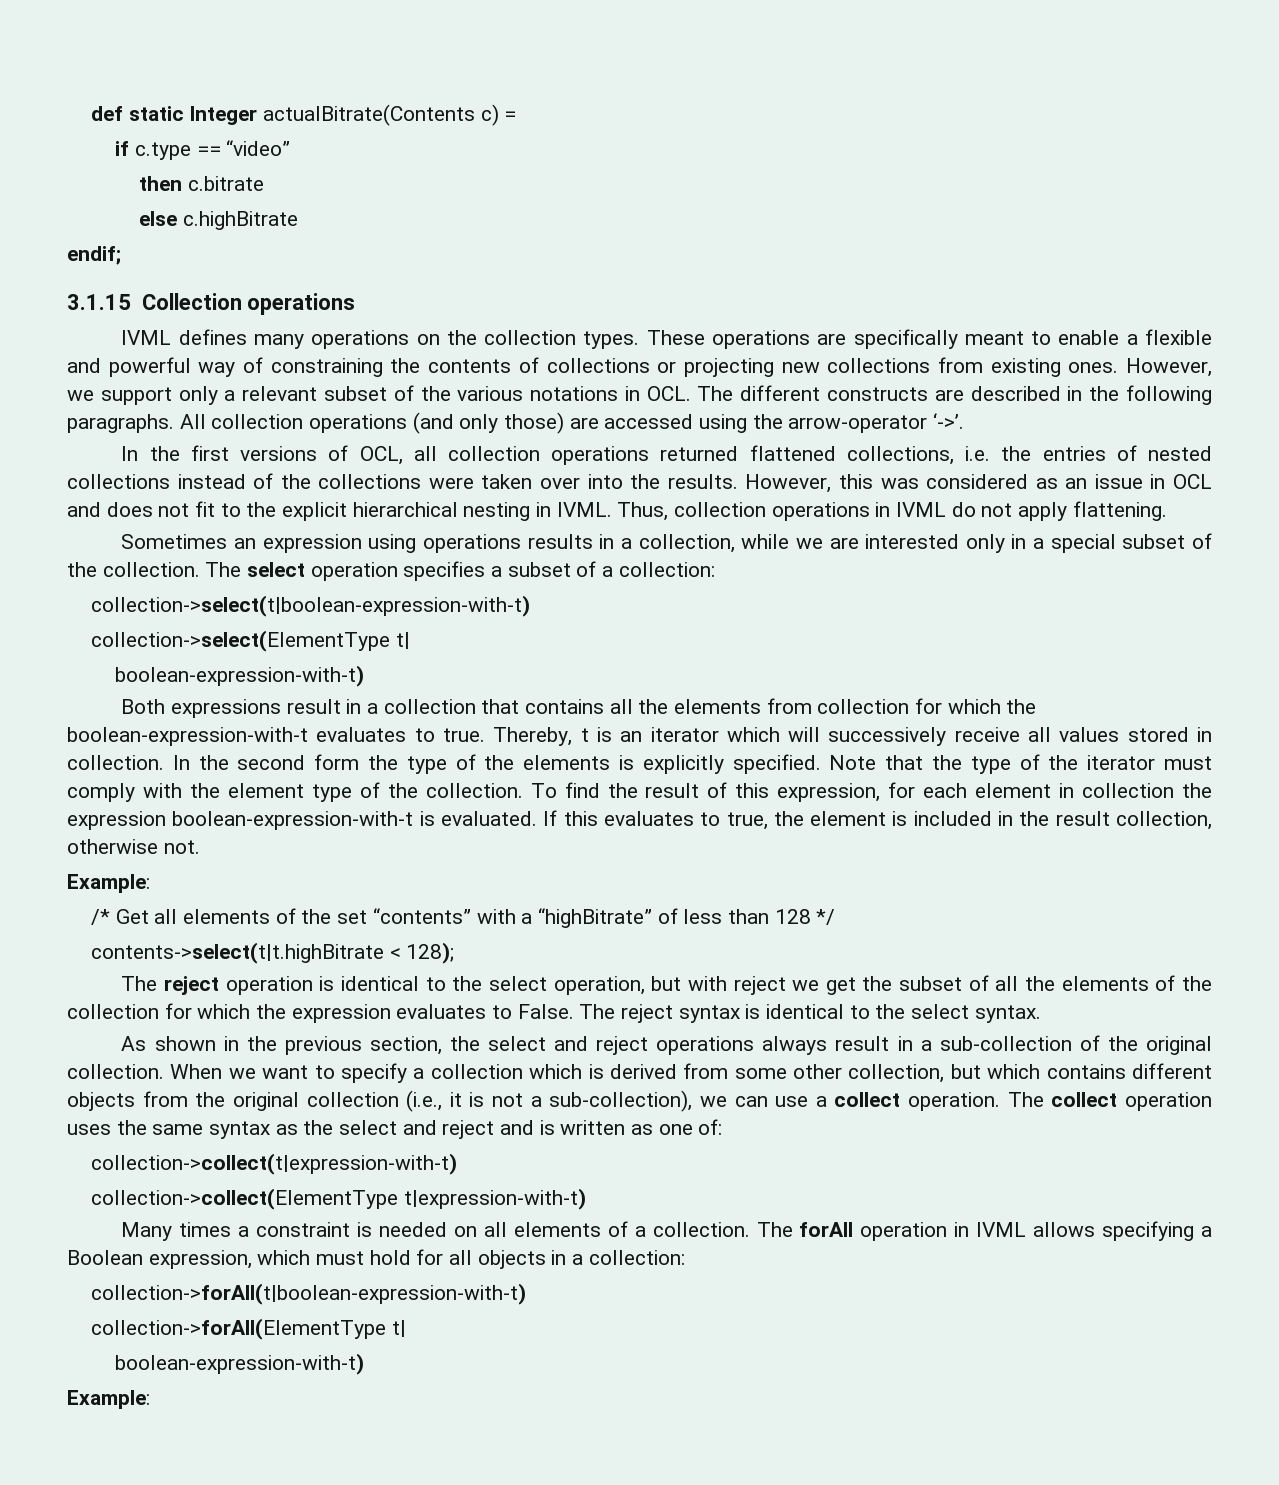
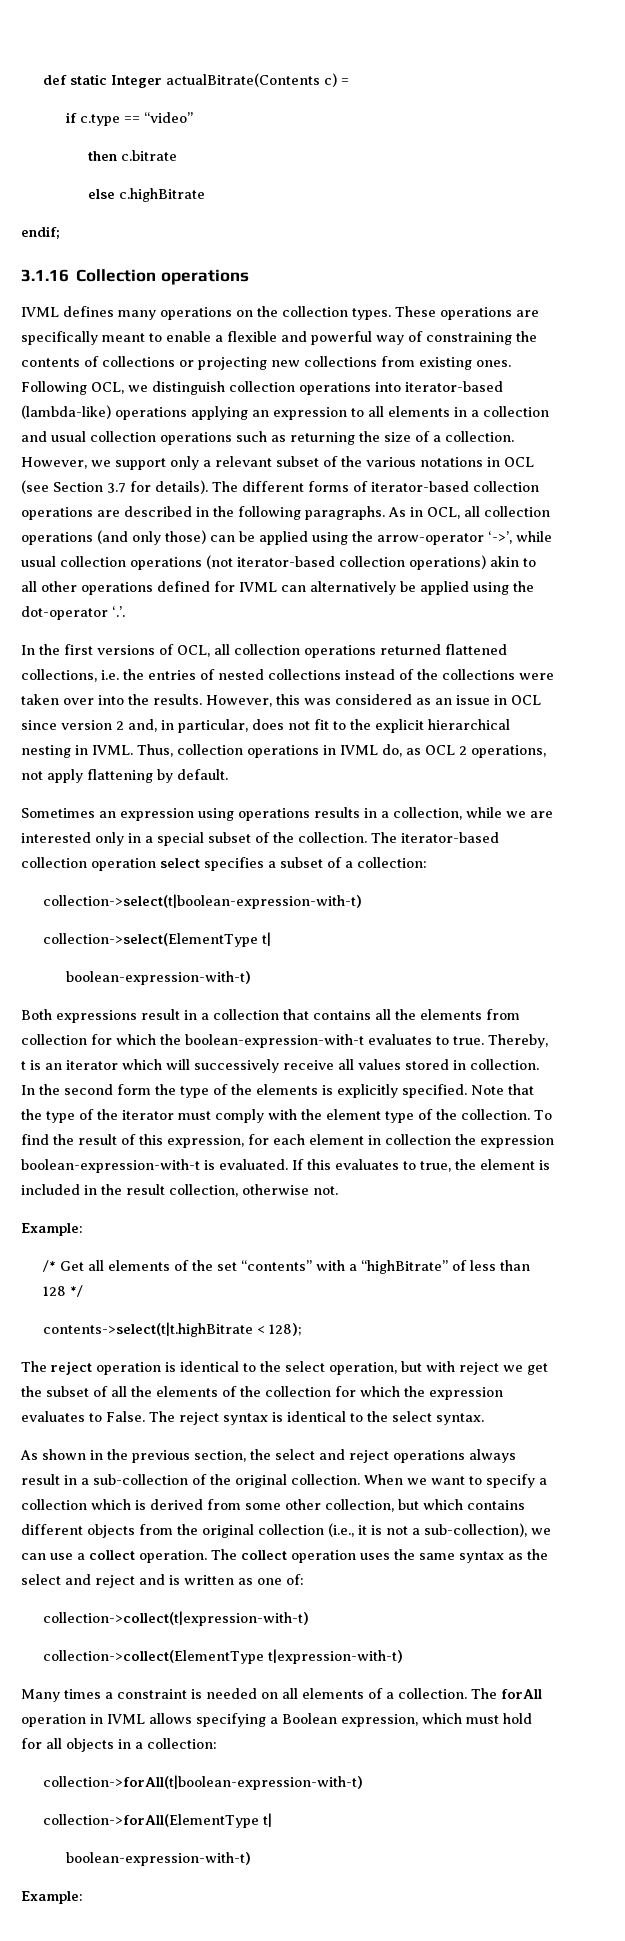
[67,294,131,310] 3.1.15 -> [21,269,69,282] 3.1.16
(1119, 367) none -> [21,381,503,395] [21,405,549,420] [21,431,514,445] Following OCL, we distinguish collection operations into iterator-based (lambda-like) operations applying an expression to all elements in a collection and usual collection operations such as returning the size of a collection.
[646,385,929,401] OCL. The different constructs -> [504,457,534,467] [21,480,539,494] [21,507,93,520] OCL (see Section 3.7 for details). The different forms of iterator-based collection operations
[179,414,206,429] All -> [388,506,480,519] As in OCL, all
[569,413,965,433] are accessed using the arrow-operator ‘->’. -> [210,531,552,545] [21,555,536,570] [21,581,534,595] [21,606,125,620] can be applied using the arrow-operator ‘->’, while usual collection operations (not iterator-based collection operations) akin to all other operations defined for IVML can alternatively be applied using the dot-operator ‘.’.
[67,502,101,517] and -> [21,719,248,733] since version 2 and, in particular,
[951,501,1167,521] do not apply flattening. -> [382,744,546,758] [21,769,228,783] do, as OCL 2 operations, not apply flattening by default.
[247,562,398,581] select operation -> [401,832,499,843] [21,857,200,871] iterator-based collection operation select

